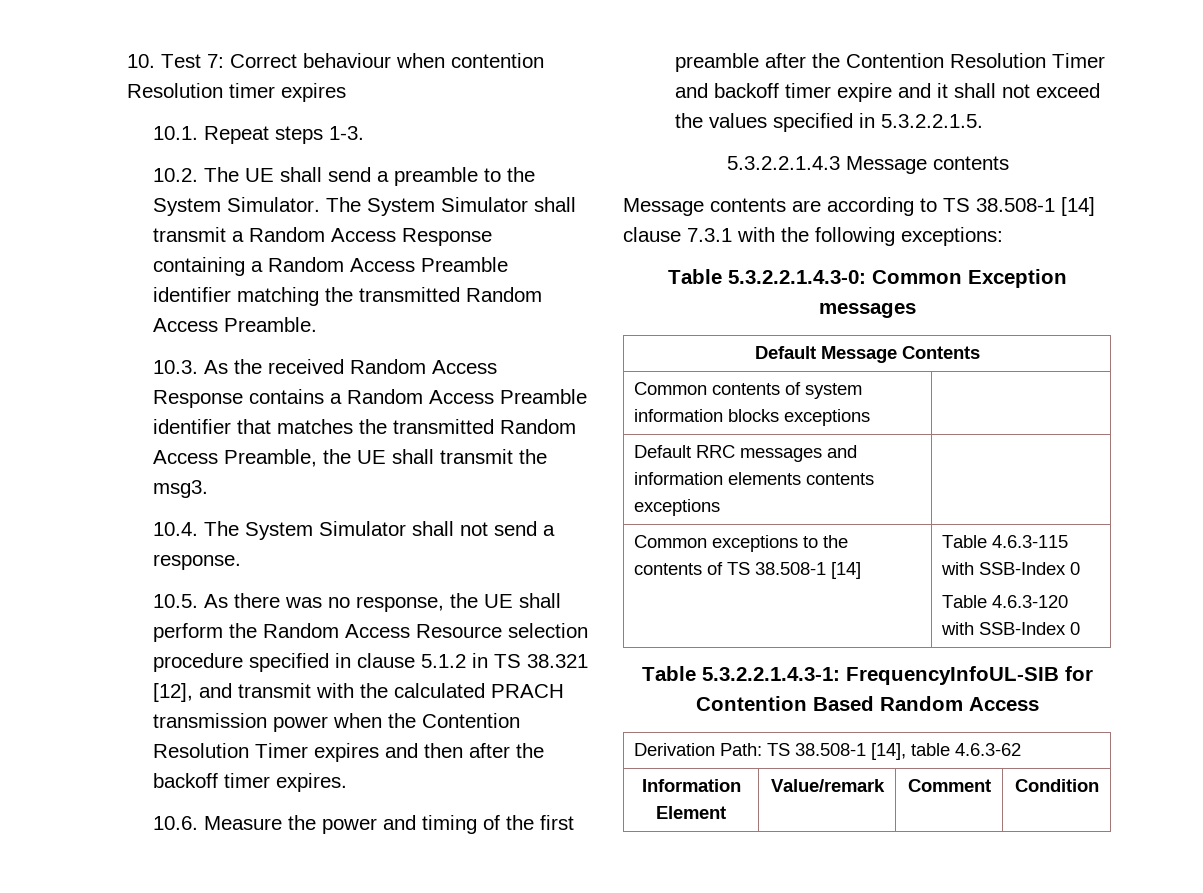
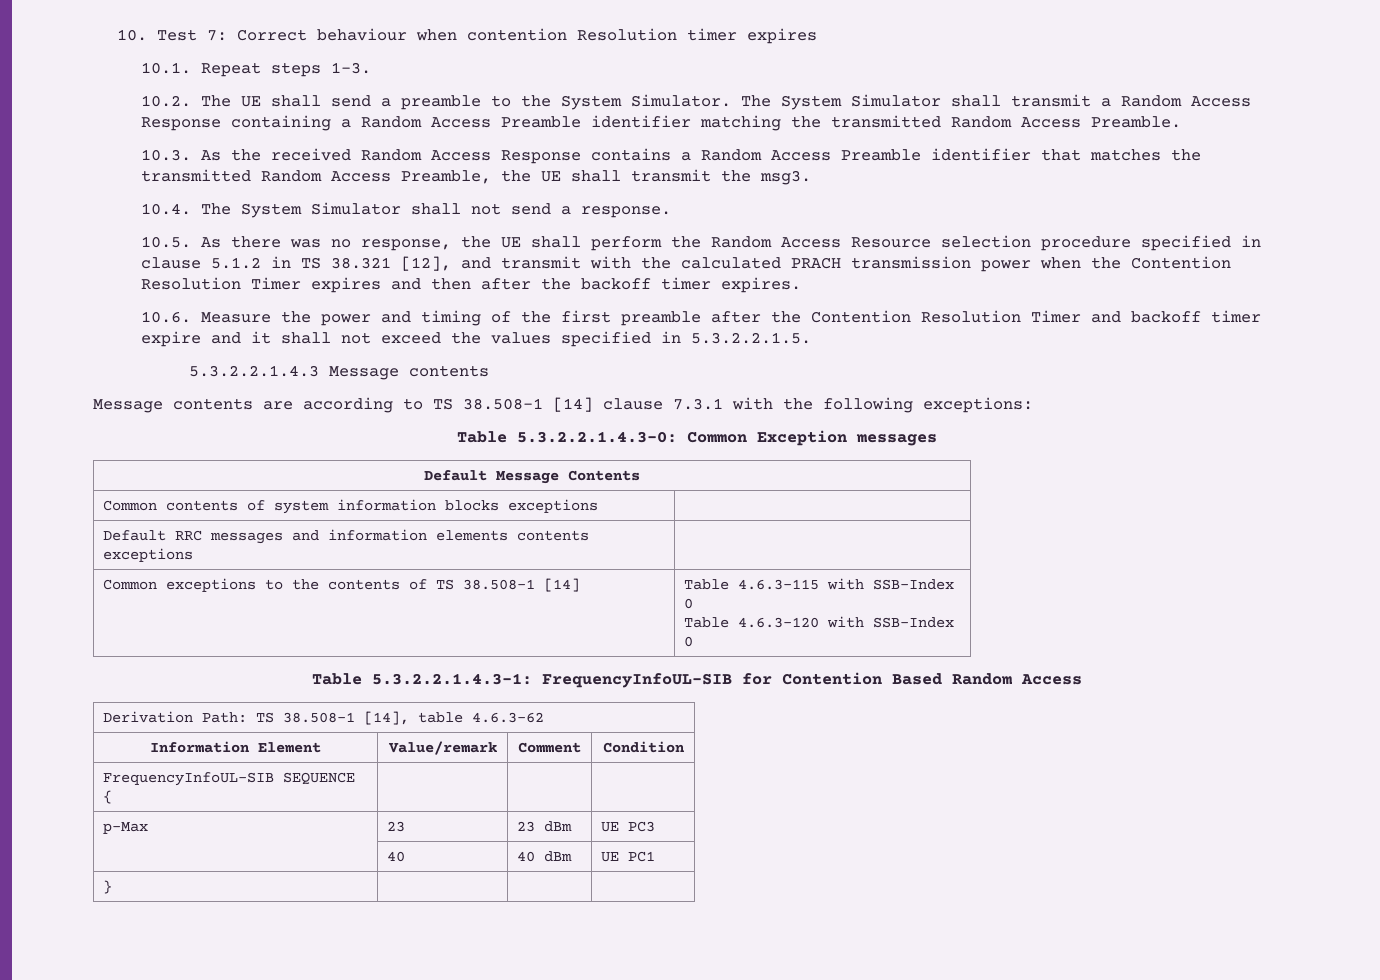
(1099, 785) none -> [103,772,356,786] [103,790,113,804] [103,822,149,834] [387,821,406,832] [517,821,573,832] [601,821,656,832] [387,851,406,862] [517,851,573,862] [601,851,656,862] [103,880,113,894] // FrequencyInfoUL-SIB SEQUENCE { | | | // p-Max | 23 | 23 dBm | UE PC3 // | 40 | 40 dBm | UE PC1 // } | | |

